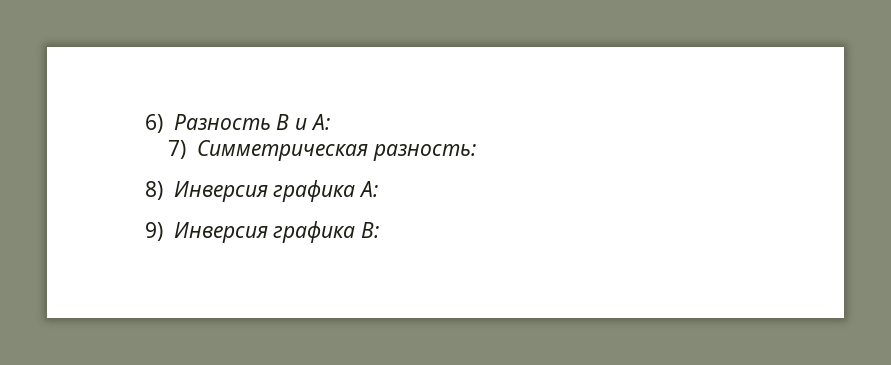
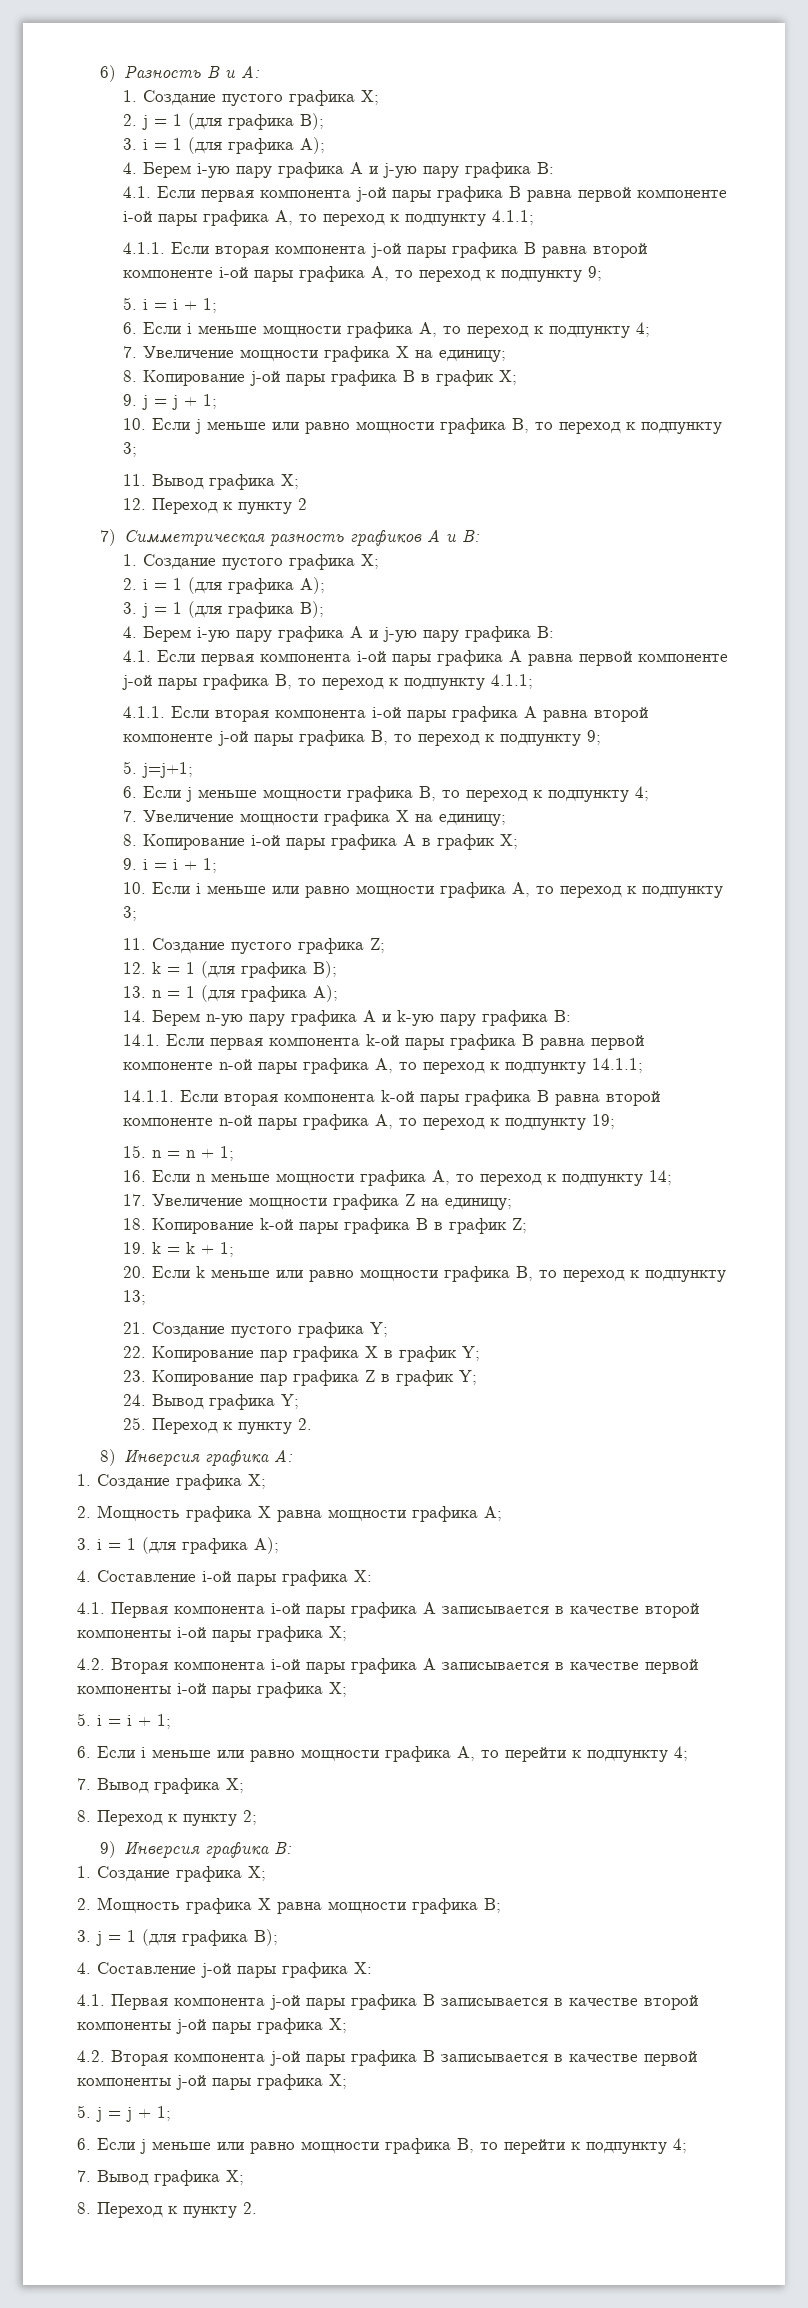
[168,140,476,161] [145,180,379,202] [145,221,380,243] 7) Симметрическая разность: // 8) Инверсия графика A: // 9) Инверсия графика B: -> [123,90,380,106] [123,113,325,130] [123,137,326,154] [123,162,555,178] [123,186,728,202] [123,210,535,226] [123,242,648,258] [123,266,603,282] [123,297,218,313] [123,322,651,338] [123,346,507,362] [123,370,518,386] [123,394,218,410] [123,418,723,434] [123,442,138,457] [123,474,300,490] [123,498,308,514] [100,529,481,547] [123,554,380,570] [123,577,326,594] [123,601,325,618] [123,626,555,642] [123,650,729,666] [122,674,534,690] [123,706,649,722] [123,730,602,746] [123,761,194,778] [123,786,650,802] [123,810,507,826] [123,834,519,850] [123,858,218,873] [123,882,724,898] [123,906,138,921] [123,938,386,954] [123,961,338,978] [123,985,339,1002] [123,1010,572,1026] [123,1034,645,1050] [123,1058,644,1074] [123,1090,661,1106] [123,1114,616,1130] [123,1145,235,1161] [123,1170,673,1186] [123,1194,513,1210] [123,1218,528,1234] [123,1242,235,1257] [123,1266,727,1282] [123,1290,147,1305] [123,1322,389,1338] [123,1346,481,1362] [123,1370,478,1386] [123,1394,300,1410] [123,1417,313,1434] [100,1449,294,1467] [77,1474,266,1490] [77,1505,502,1522] [77,1537,279,1554] [77,1570,372,1586] [77,1602,699,1618] [77,1626,347,1642] [77,1658,698,1674] [77,1682,347,1698] [77,1713,171,1729] [77,1746,688,1762] [77,1778,244,1794] [77,1810,257,1826] [100,1841,293,1859] [77,1866,266,1882] [77,1897,501,1914] [77,1929,278,1946] [77,1962,372,1978] [77,1994,698,2010] [77,2018,347,2034] [77,2050,697,2066] [77,2074,347,2090] [77,2105,171,2122] [77,2138,687,2154] [77,2170,244,2186] [77,2202,257,2218] 1. Создание пустого графика X; // 2. j = 1 (для графика В); // 3. i = 1 (для графика А); // 4. Берем i-ую пару графика А и j-ую пару графика В: // 4.1. Если первая компонента j-ой пары графика B равна первой компоненте i-ой пары графика A, то переход к подпункту 4.1.1; // 4.1.1. Если вторая компонента j-ой пары графика B равна второй компоненте i-ой пары графика A, то переход к подпункту 9; // 5. i = i + 1; // 6. Если i меньше мощности графика A, то переход к подпункту 4; // 7. Увеличение мощности графика X на единицу; // 8. Копирование j-ой пары графика B в график X; // 9. j = j + 1; // 10. Если j меньше или равно мощности графика B, то переход к подпункту 3; // 11. Вывод графика X; // 12. Переход к пункту 2 // 7) Симметрическая разность графиков А и В: // 1. Создание пустого графика X; // 2. i = 1 (для графика А); // 3. j = 1 (для графика В); // 4. Берем i-ую пару графика А и j-ую пару графика В: // 4.1. Если первая компонента i-ой пары графика А равна первой компоненте j-ой пары графика B, то переход к подпункту 4.1.1; // 4.1.1. Если вторая компонента i-ой пары графика А равна второй компоненте j-ой пары графика B, то переход к подпункту 9; // 5. j=j+1; // 6. Если j меньше мощности графика B, то переход к подпункту 4; // 7. Увеличение мощности графика X на единицу; // 8. Копирование i-ой пары графика А в график X; // 9. i = i + 1; // 10. Если i меньше или равно мощности графика A, то переход к подпункту 3; // 11. Создание пустого графика Z; // 12. k = 1 (для графика В); // 13. n = 1 (для графика А); // 14. Берем n-ую пару графика А и k-ую пару графика В: // 14.1. Если первая компонента k-ой пары графика B равна первой компоненте n-ой пары графика A, то переход к подпункту 14.1.1; // 14.1.1. Если вторая компонента k-ой пары графика B равна второй компоненте n-ой пары графика A, то переход к подпункту 19; // 15. n = n + 1; // 16. Если n меньше мощности графика A, то переход к подпункту 14; // 17. Увеличение мощности графика Z на единицу; // 18. Копирование k-ой пары графика B в график Z; // 19. k = k + 1; // 20. Если k меньше или равно мощности графика B, то переход к подпункту 13; // 21. Создание пустого графика Y; // 22. Копирование пар графика X в график Y; // 23. Копирование пар графика Z в график Y; // 24. Вывод графика Y; // 25. Переход к пункту 2. // 8) Инверсия графика A: // 1. Создание графика X; // 2. Мощность графика X равна мощности графика A; // 3. i = 1 (для графика A); // 4. Составление i-ой пары графика X: // 4.1. Первая компонента i-ой пары графика A записывается в качестве второй компоненты i-ой пары графика X; // 4.2. Вторая компонента i-ой пары графика A записывается в качестве первой компоненты i-ой пары графика X; // 5. i = i + 1; // 6. Если i меньше или равно мощности графика A, то перейти к подпункту 4; // 7. Вывод графика X; // 8. Переход к пункту 2; // 9) Инверсия графика B: // 1. Создание графика X; // 2. Мощность графика X равна мощности графика B; // 3. j = 1 (для графика B); // 4. Составление j-ой пары графика X: // 4.1. Первая компонента j-ой пары графика B записывается в качестве второй компоненты j-ой пары графика X; // 4.2. Вторая компонента j-ой пары графика B записывается в качестве первой компоненты j-ой пары графика X; // 5. j = j + 1; // 6. Если j меньше или равно мощности графика B, то перейти к подпункту 4; // 7. Вывод графика X; // 8. Переход к пункту 2.

